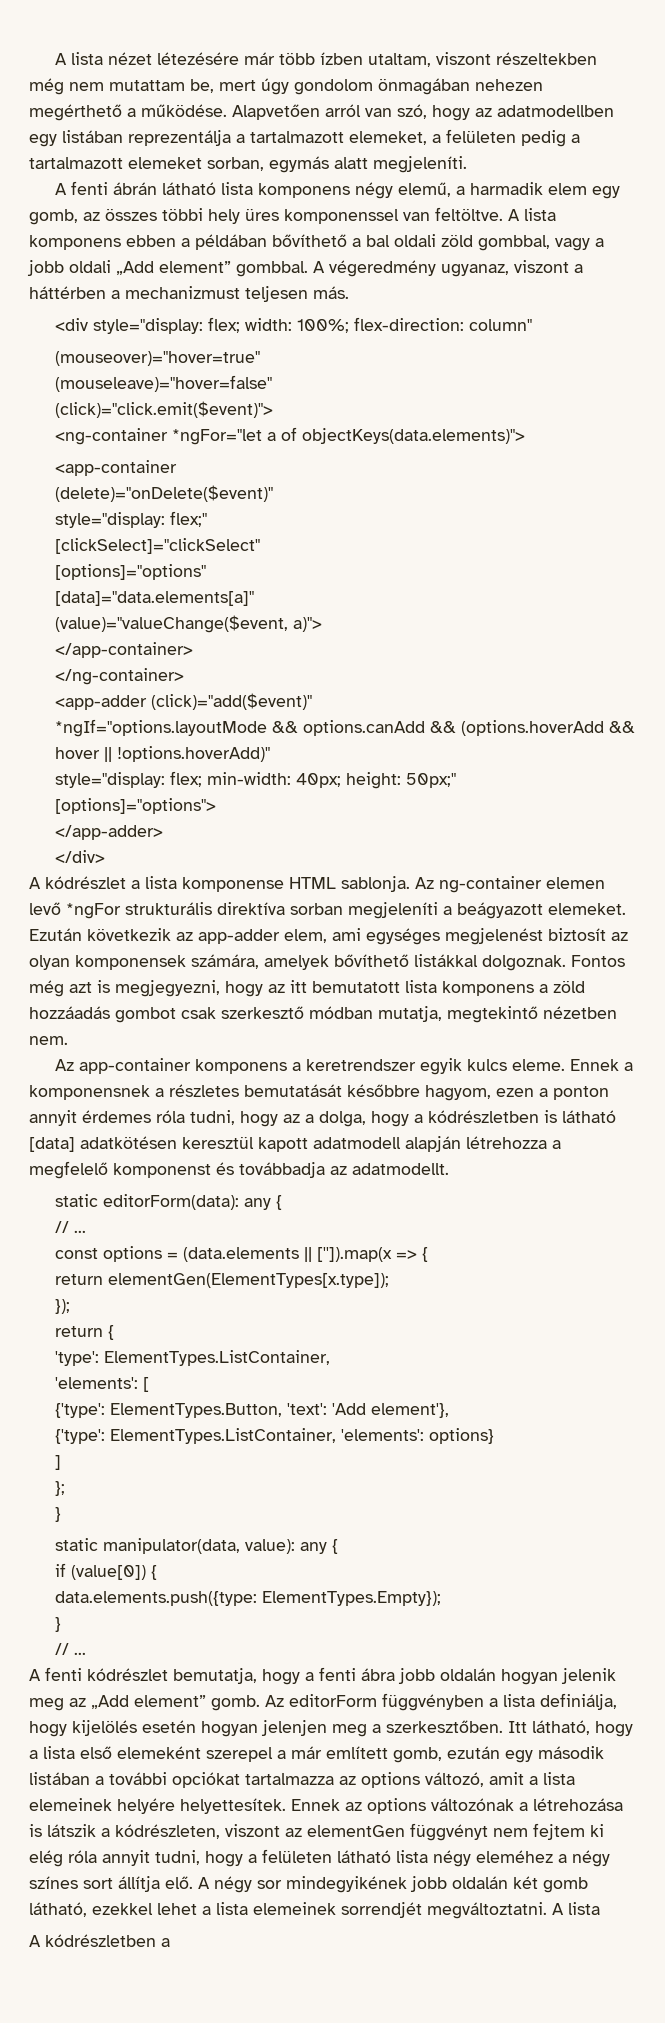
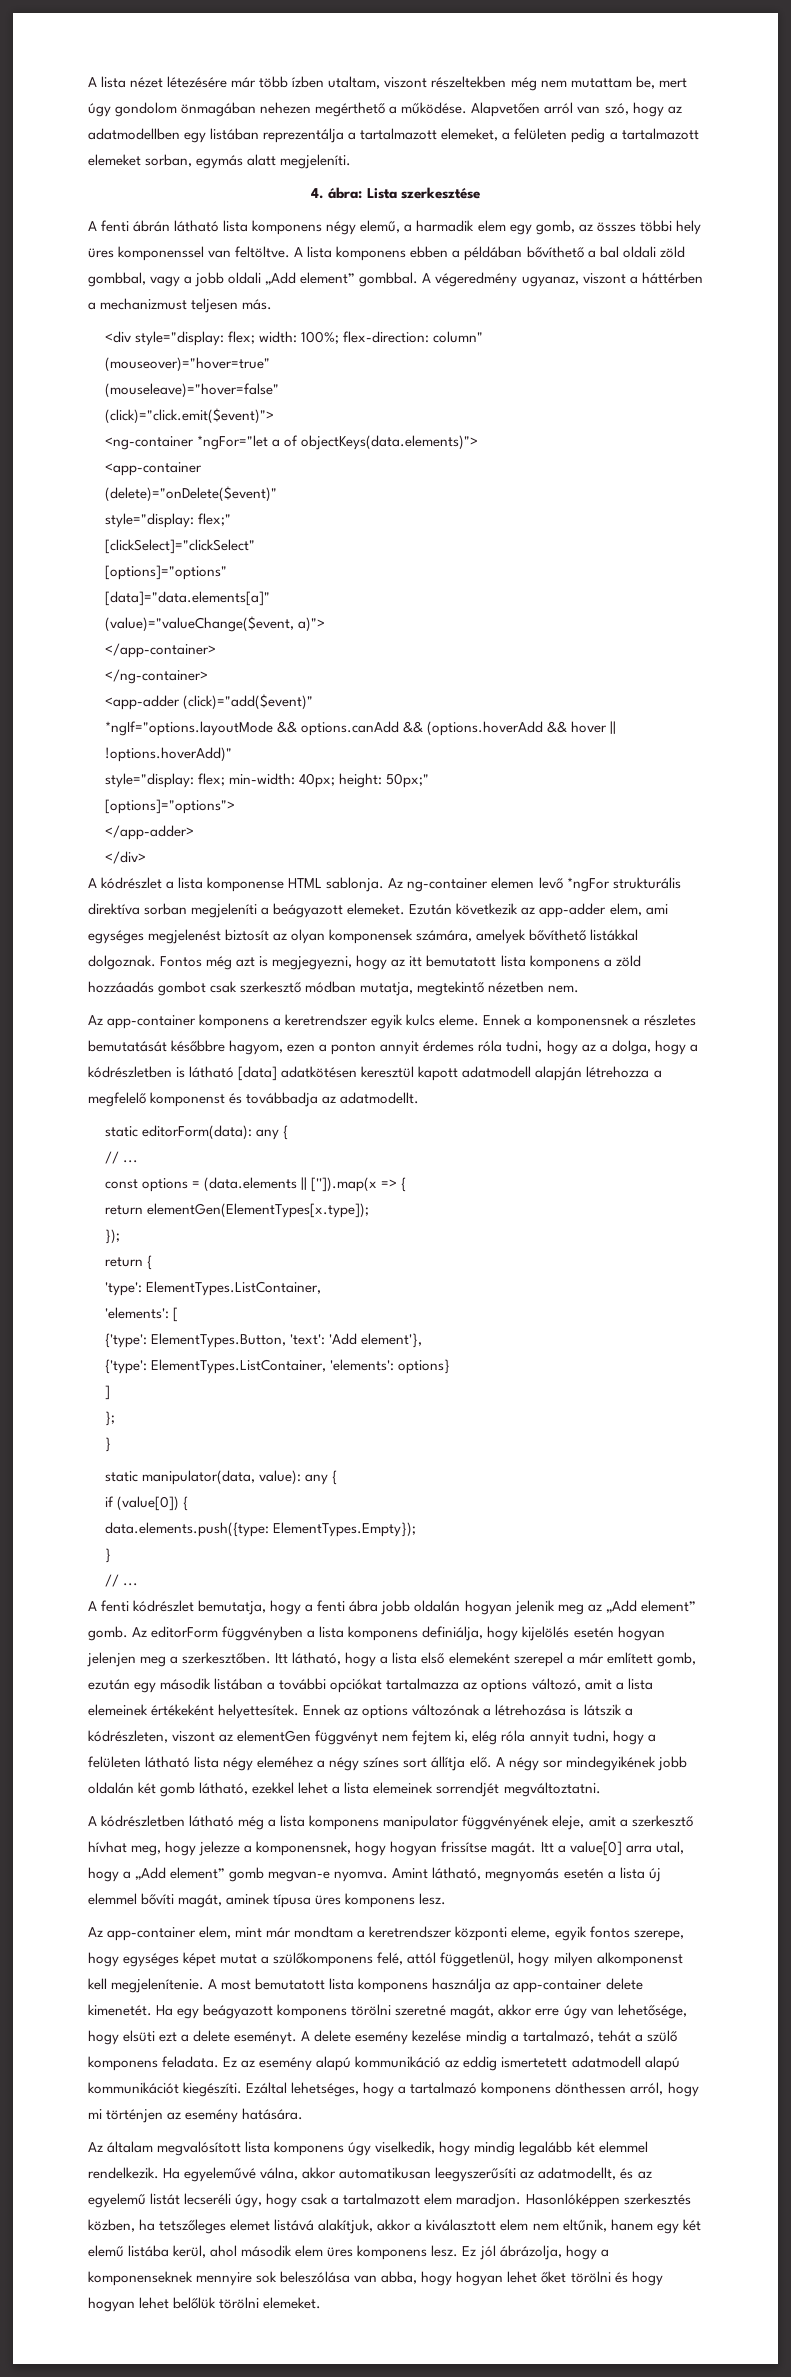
(467, 164) none -> [311,187,480,199] // 4. ábra: Lista szerkesztése
(535, 1700) none -> [348,1626,419,1641] komponens
[117,1798,175,1814] helyére -> [151,1704,215,1716] értékeként
[590,1824,604,1837] ki -> [455,1730,469,1743] ki,
[552,1902,600,1915] A lista -> (601, 1789) none
[161,1938,170,1947] a -> [189,1815,693,1830] [88,1841,684,1856] [88,1867,661,1882] [88,1893,447,1908] [88,1926,684,1941] [88,1952,683,1967] [88,1978,643,1993] [88,2004,687,2019] [88,2030,677,2045] [88,2056,680,2071] [88,2082,699,2097] [88,2108,304,2123] [88,2141,648,2156] [88,2167,652,2182] [88,2193,691,2208] [88,2219,701,2234] [88,2245,609,2260] [88,2271,663,2286] [88,2297,322,2312] látható még a lista komponens manipulator függvényének eleje, amit a szerkesztő hívhat meg, hogy jelezze a komponensnek, hogy hogyan frissítse magát. Itt a value[0] arra utal, hogy a „Add element” gomb megvan-e nyomva. Amint látható, megnyomás esetén a lista új elemmel bővíti magát, aminek típusa üres komponens lesz. // Az app-container elem, mint már mondtam a keretrendszer központi eleme, egyik fontos szerepe, hogy egységes képet mutat a szülőkomponens felé, attól függetlenül, hogy milyen alkomponenst kell megjelenítenie. A most bemutatott lista komponens használja az app-container delete kimenetét. Ha egy beágyazott komponens törölni szeretné magát, akkor erre úgy van lehetősége, hogy elsüti ezt a delete eseményt. A delete esemény kezelése mindig a tartalmazó, tehát a szülő komponens feladata. Ez az esemény alapú kommunikáció az eddig ismertetett adatmodell alapú kommunikációt kiegészíti. Ezáltal lehetséges, hogy a tartalmazó komponens dönthessen arról, hogy mi történjen az esemény hatására. // Az általam megvalósított lista komponens úgy viselkedik, hogy mindig legalább két elemmel rendelkezik. Ha egyeleművé válna, akkor automatikusan leegyszerűsíti az adatmodellt, és az egyelemű listát lecseréli úgy, hogy csak a tartalmazott elem maradjon. Hasonlóképpen szerkesztés közben, ha tetszőleges elemet listává alakítjuk, akkor a kiválasztott elem nem eltűnik, hanem egy két elemű listába kerül, ahol második elem üres komponens lesz. Ez jól ábrázolja, hogy a komponenseknek mennyire sok beleszólása van abba, hogy hogyan lehet őket törölni és hogy hogyan lehet belőlük törölni elemeket.

